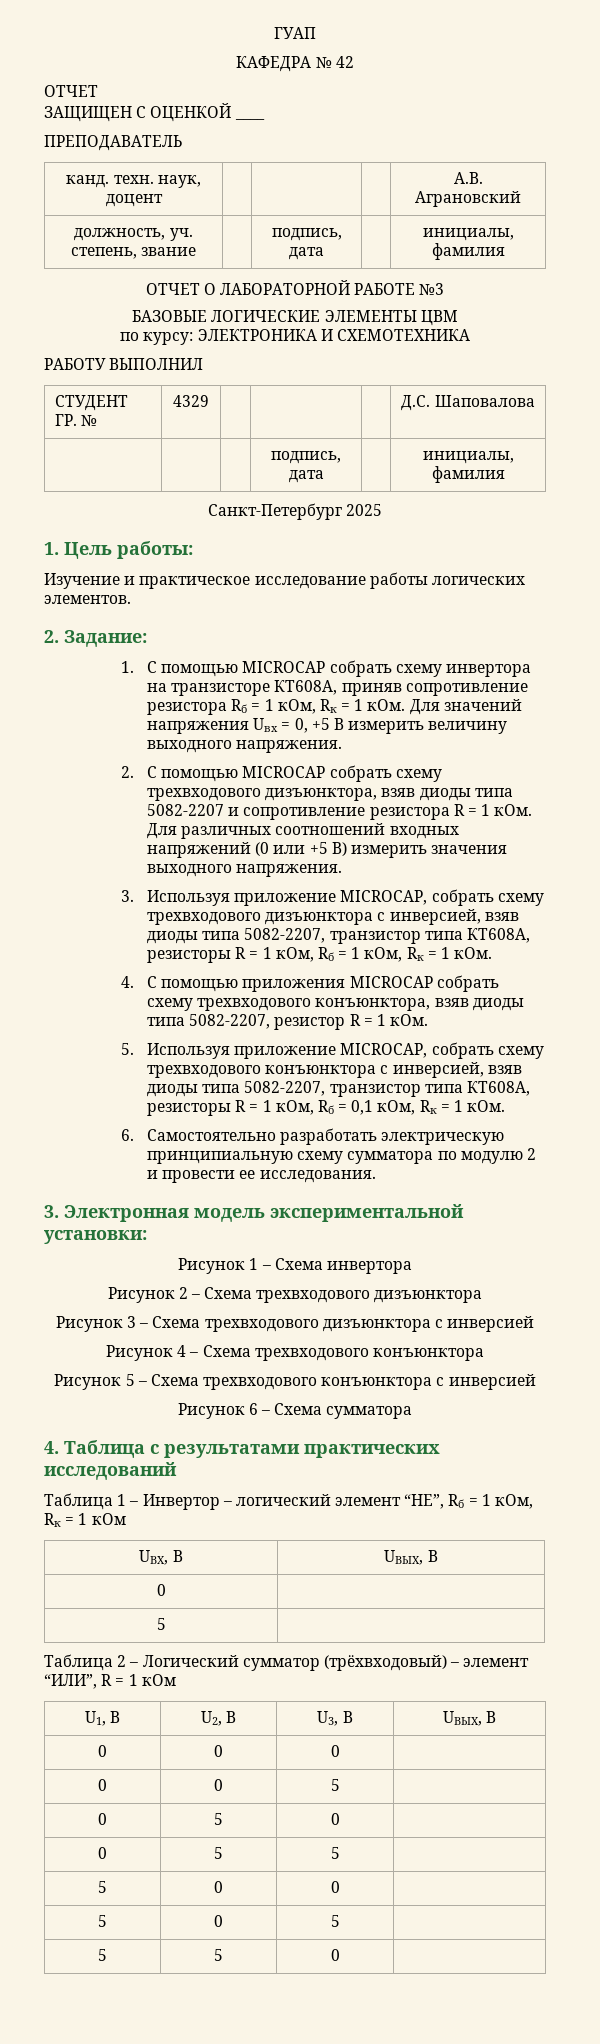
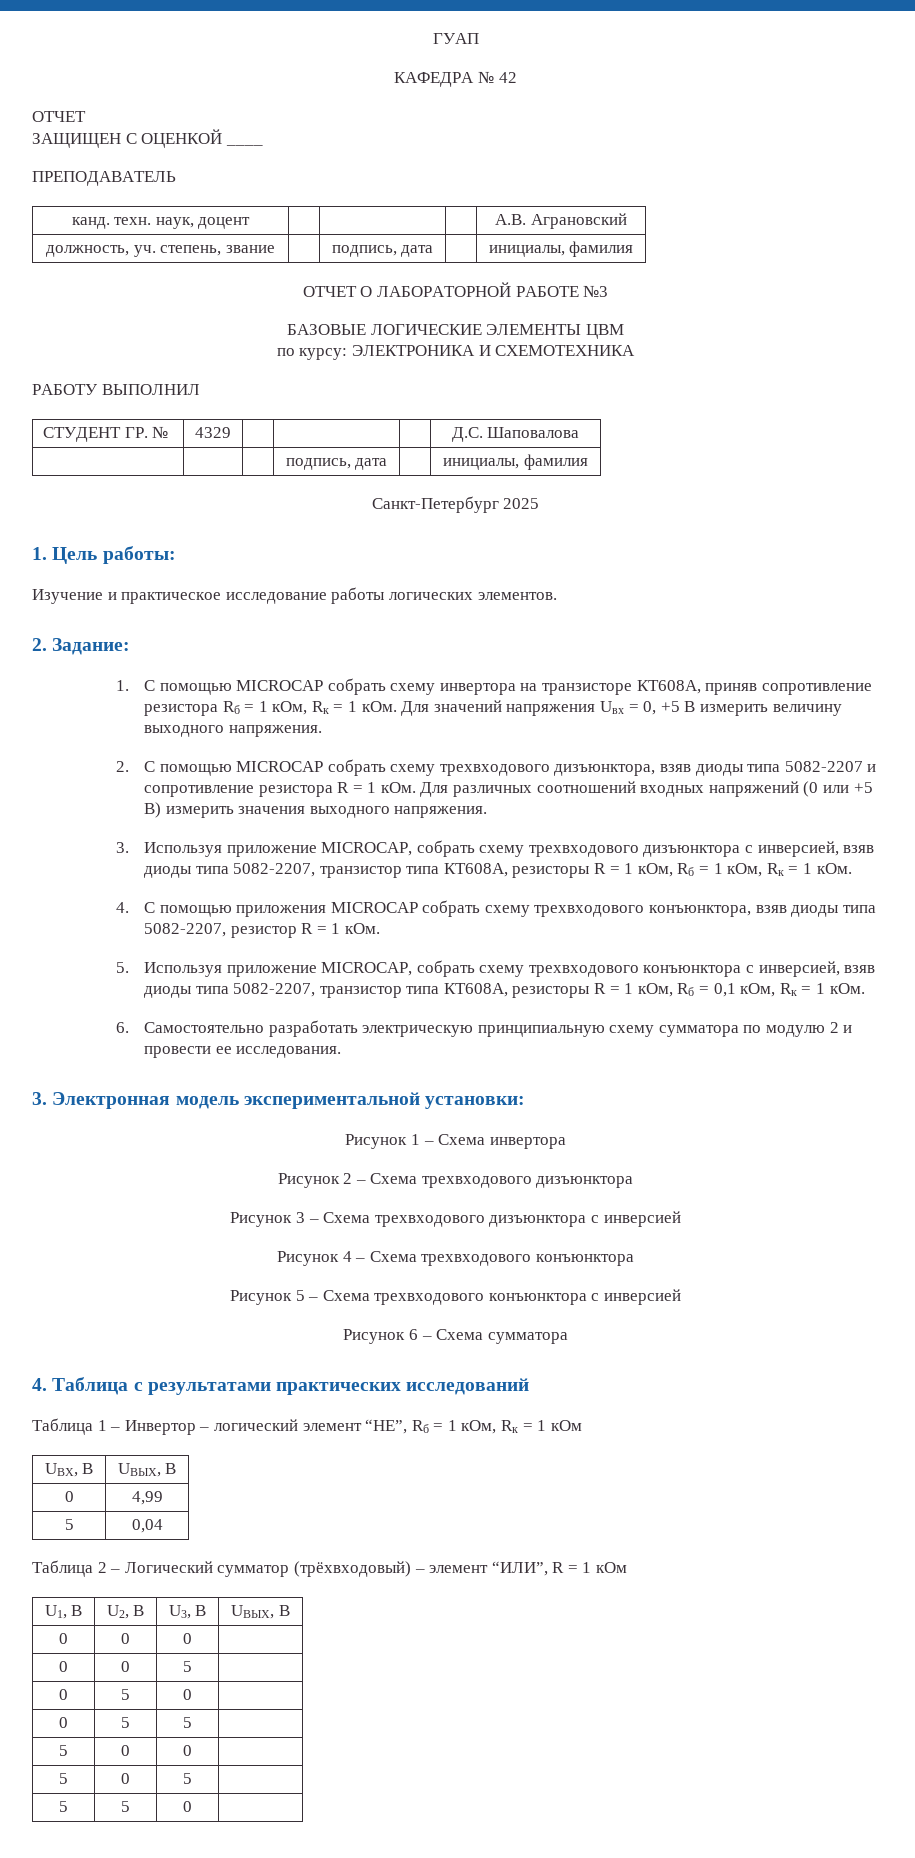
[156,1618,166,1630] // 5 | -> [131,1491,163,1505] [64,1519,74,1530] [131,1519,163,1533] 4,99 // 5 | 0,04

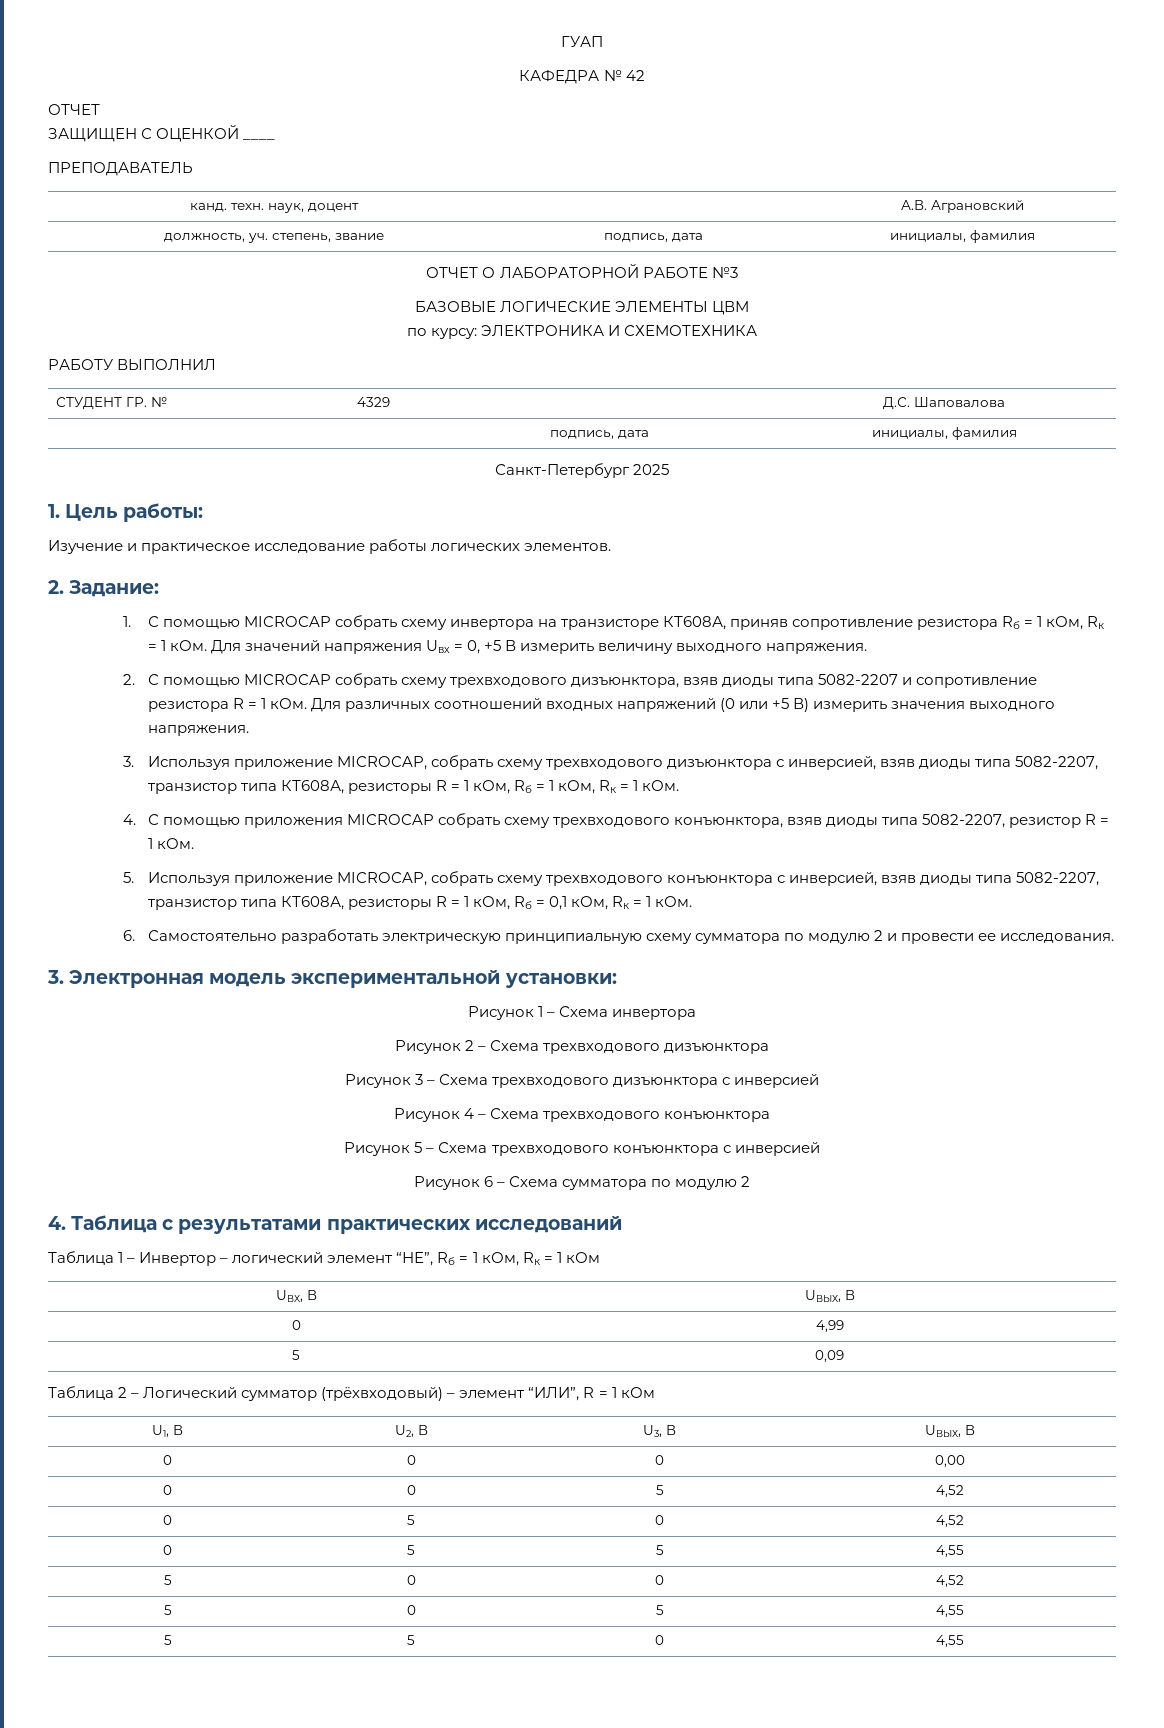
(568, 1338) none -> [651,1176,751,1190] по модулю 2
[131,1519,163,1533] 0,04 -> [815,1350,844,1362] 0,09
(192, 1638) none -> [934,1455,965,1467] 0,00
(192, 1666) none -> [935,1485,964,1497] 4,52
(192, 1694) none -> [935,1515,964,1527] 4,52
(192, 1722) none -> [935,1545,964,1557] 4,55
(192, 1750) none -> [935,1575,964,1587] 4,52
(192, 1778) none -> [935,1605,964,1617] 4,55
(192, 1806) none -> [935,1635,964,1647] 4,55

